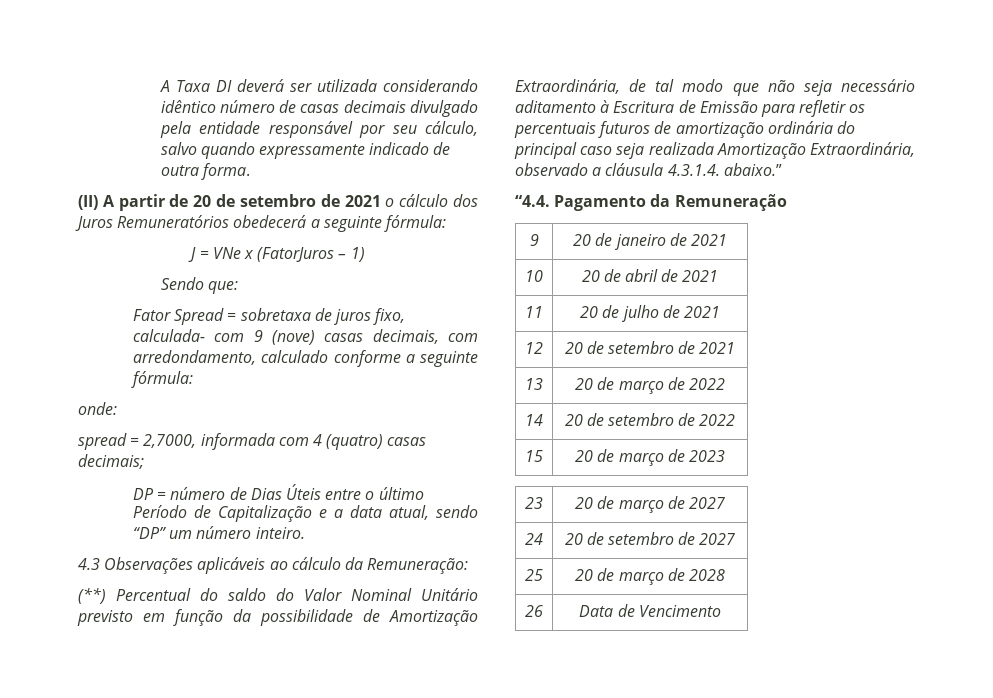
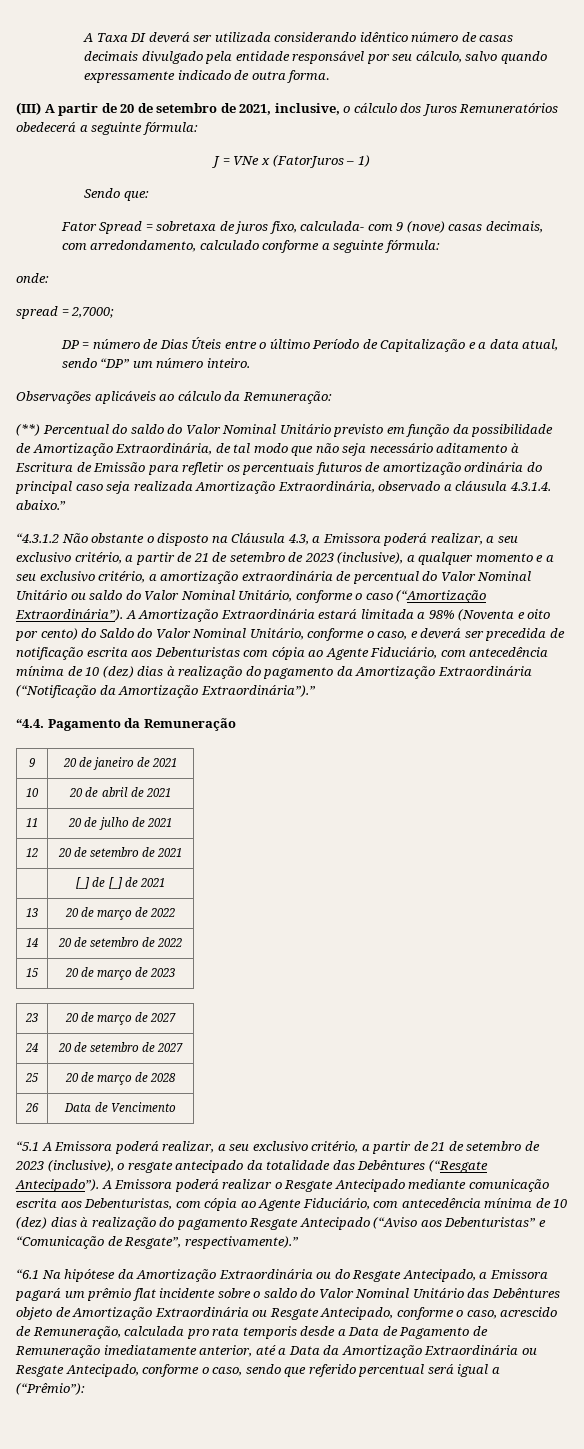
[78,195,98,210] (II) -> [16,102,41,115] (III)
[344,195,381,207] 2021 -> [239,103,340,115] 2021, inclusive,
[143,433,427,450] [78,454,144,469] 2,7000, informada com 4 (quatro) casas decimais; -> [71,307,115,318] 2,7000;
[78,558,100,570] 4.3 -> (250, 363) none
(782, 169) none -> [16,533,518,546] [16,552,554,565] [16,571,532,584] [16,590,487,603] [15,609,551,622] [15,628,565,641] [16,647,549,660] [16,666,532,679] [16,685,316,698] // “4.3.1.2 Não obstante o disposto na Cláusula 4.3, a Emissora poderá realizar, a seu exclusivo critério, a partir de 21 de setembro de 2023 (inclusive), a qualquer momento e a seu exclusivo critério, a amortização extraordinária de percentual do Valor Nominal Unitário ou saldo do Valor Nominal Unitário, conforme o caso (“Amortização Extraordinária”). A Amortização Extraordinária estará limitada a 98% (Noventa e oito por cento) do Saldo do Valor Nominal Unitário, conforme o caso, e deverá ser precedida de notificação escrita aos Debenturistas com cópia ao Agente Fiduciário, com antecedência mínima de 10 (dez) dias à realização do pagamento da Amortização Extraordinária (“Notificação da Amortização Extraordinária”).”
(736, 348) none -> [76,877,165,889] // | [_] de [_] de 2021
(721, 611) none -> [16,1141,540,1154] [15,1160,488,1173] [15,1179,549,1192] [16,1198,568,1211] [16,1217,546,1230] [16,1236,299,1249] [16,1269,548,1282] [15,1288,560,1301] [16,1307,558,1320] [16,1326,488,1339] [15,1345,537,1358] [15,1364,500,1377] [16,1383,85,1395] // “5.1 A Emissora poderá realizar, a seu exclusivo critério, a partir de 21 de setembro de 2023 (inclusive), o resgate antecipado da totalidade das Debêntures (“Resgate Antecipado”). A Emissora poderá realizar o Resgate Antecipado mediante comunicação escrita aos Debenturistas, com cópia ao Agente Fiduciário, com antecedência mínima de 10 (dez) dias à realização do pagamento Resgate Antecipado (“Aviso aos Debenturistas” e “Comunicação de Resgate”, respectivamente).” // “6.1 Na hipótese da Amortização Extraordinária ou do Resgate Antecipado, a Emissora pagará um prêmio flat incidente sobre o saldo do Valor Nominal Unitário das Debêntures objeto de Amortização Extraordinária ou Resgate Antecipado, conforme o caso, acrescido de Remuneração, calculada pro rata temporis desde a Data de Pagamento de Remuneração imediatamente anterior, até a Data da Amortização Extraordinária ou Resgate Antecipado, conforme o caso, sendo que referido percentual será igual a (“Prêmio”):

